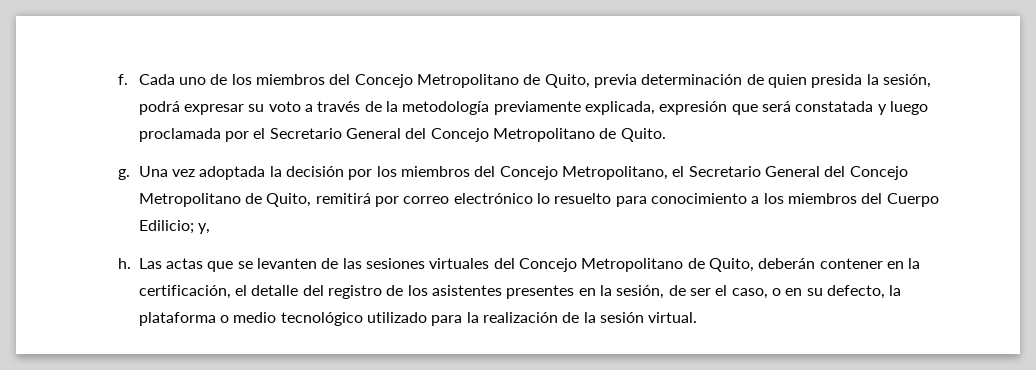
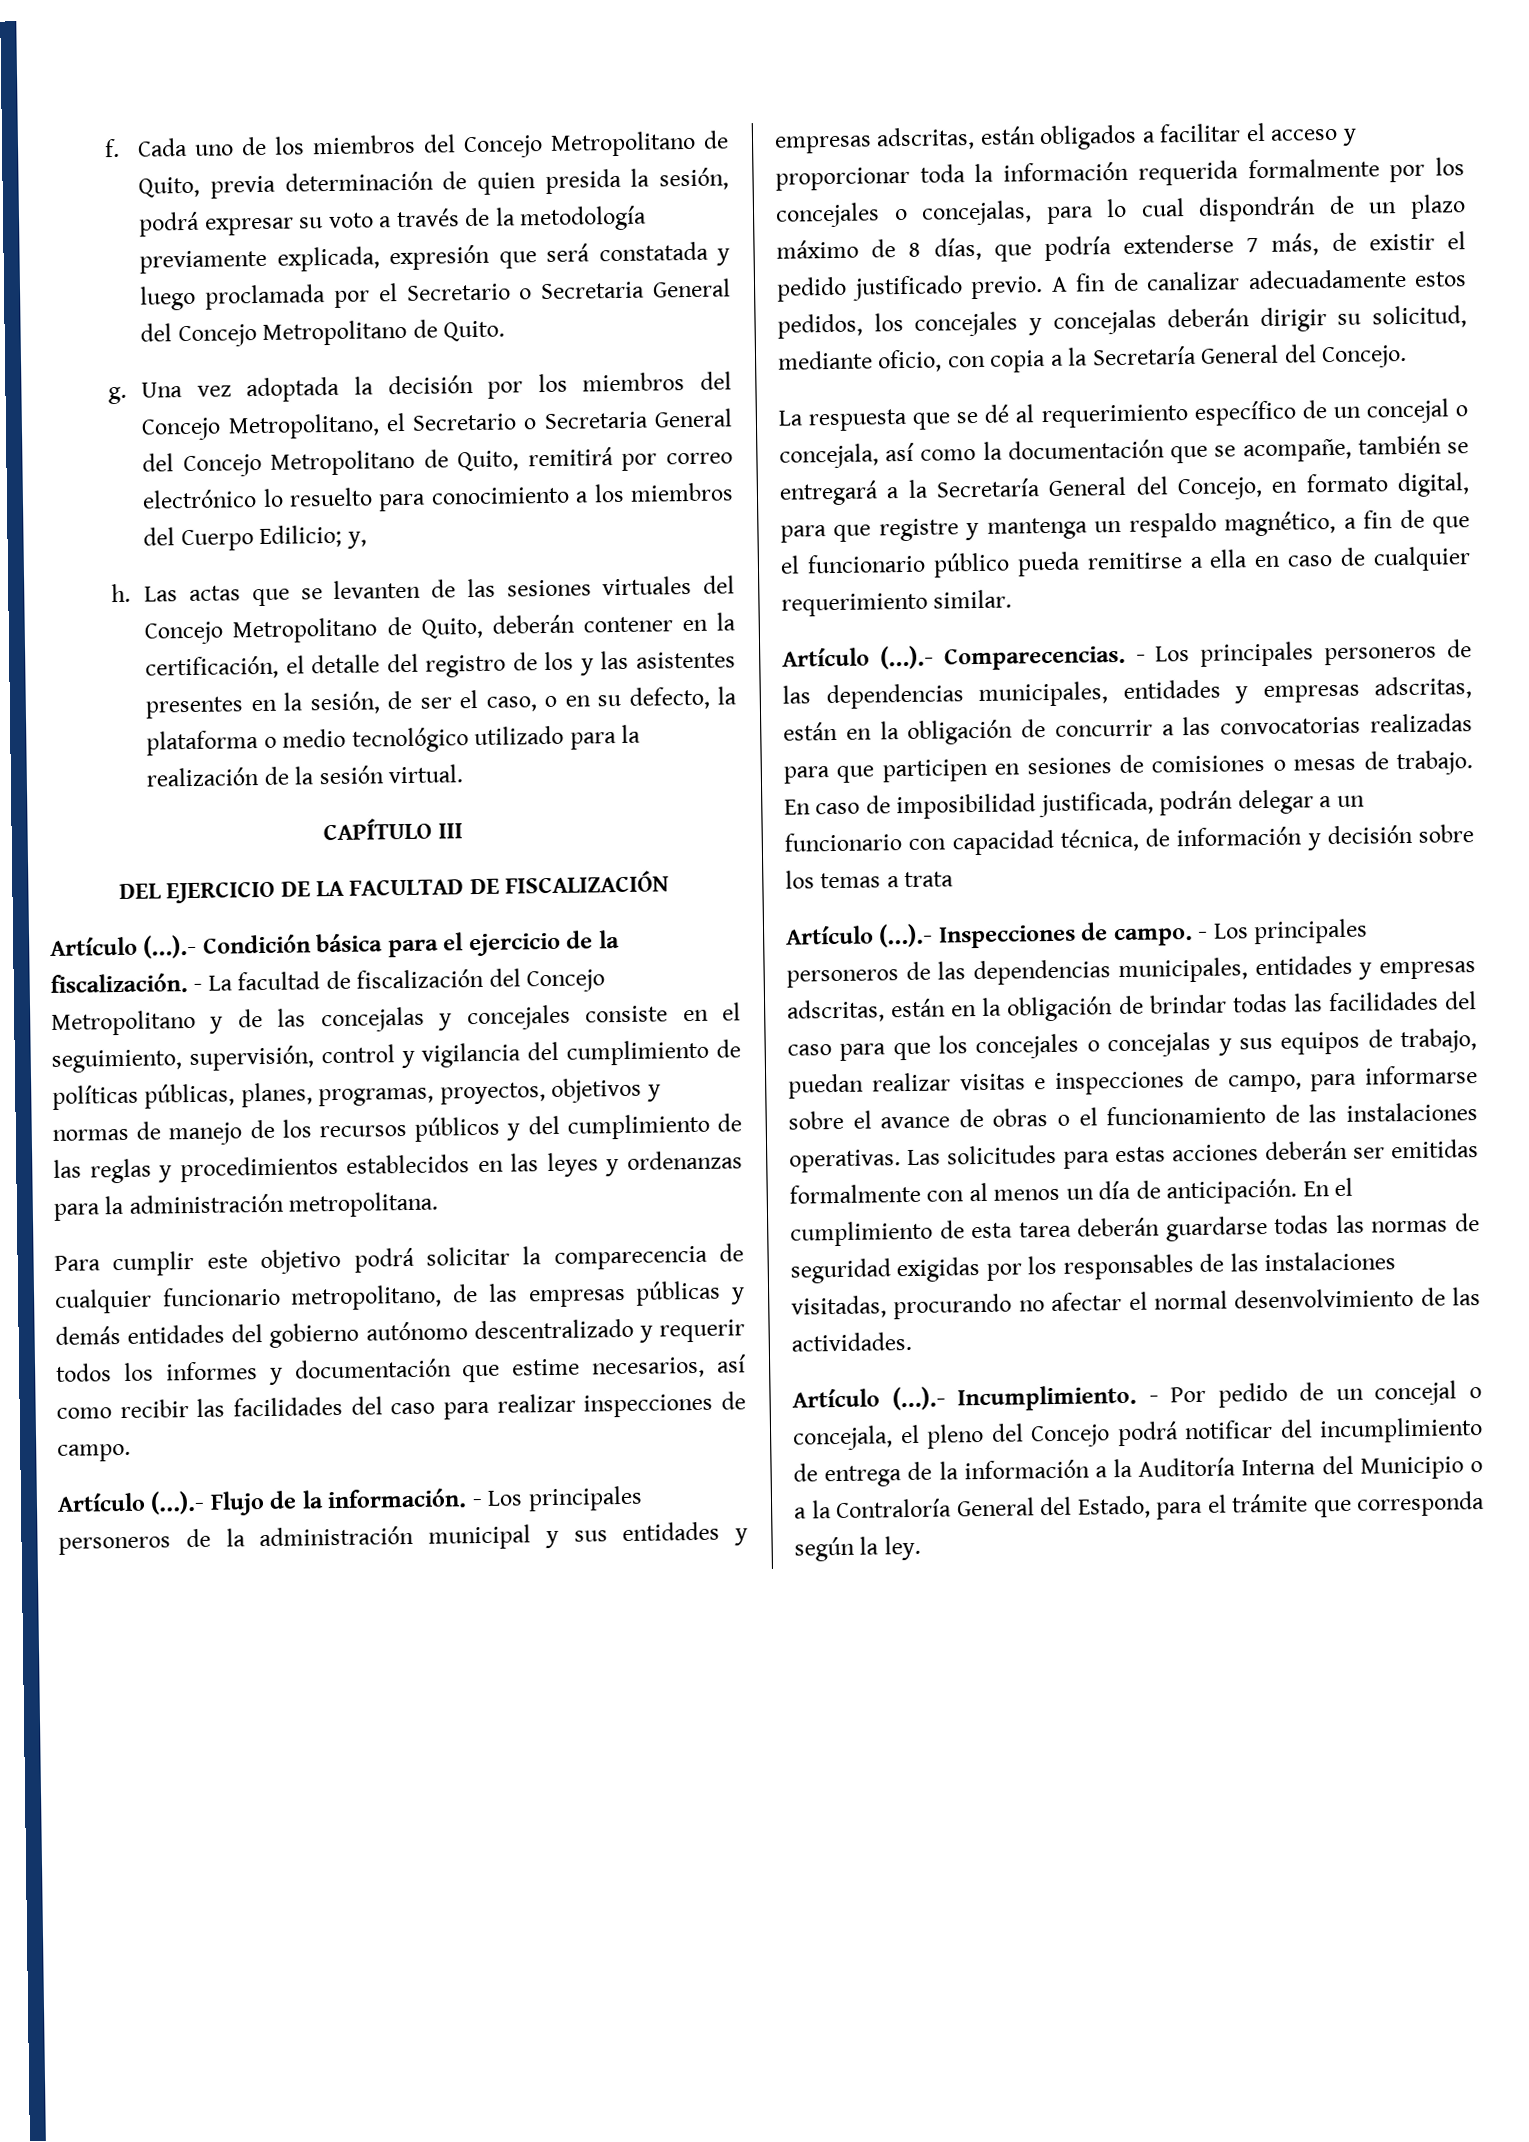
(342, 133) none -> [519,281,646,300] o Secretaria
(761, 171) none -> [523,411,649,430] o Secretaria
(428, 290) none -> [579,650,630,676] y las
(698, 317) none -> [323,817,463,841] [118,870,670,904] [50,930,620,959] [50,968,606,994] [51,1002,741,1036] [51,1039,741,1073] [52,1077,661,1110] [52,1113,743,1146] [53,1150,743,1184] [53,1191,439,1221] [54,1243,744,1277] [54,1280,745,1314] [55,1318,745,1348] [56,1354,747,1385] [56,1391,746,1420] [57,1443,131,1462] [57,1485,643,1516] [58,1521,748,1555] [774,122,1357,154] [775,157,1465,191] [775,194,1466,228] [776,231,1466,262] [776,268,1467,302] [777,305,1467,339] [777,344,1408,373] [778,398,1468,432] [779,435,1469,469] [779,472,1470,506] [780,509,1470,543] [780,546,1471,578] [781,589,1013,617] [782,639,1472,671] [782,676,1472,710] [783,713,1473,745] [783,750,1473,784] [784,789,1365,820] [784,824,1474,856] [785,870,955,889] [785,918,1369,949] [786,955,1476,988] [787,991,1477,1023] [787,1028,1477,1061] [788,1065,1478,1099] [788,1102,1478,1130] [789,1139,1479,1173] [789,1177,1354,1205] [790,1213,1480,1247] [790,1251,1397,1284] [791,1287,1481,1320] [791,1331,912,1352] [792,1380,1482,1412] [792,1417,1483,1451] [793,1455,1483,1488] [794,1490,1485,1520] [794,1535,921,1562] // CAPÍTULO III // DEL EJERCICIO DE LA FACULTAD DE FISCALIZACIÓN // Artículo (…).- Condición básica para el ejercicio de la fiscalización. - La facultad de fiscalización del Concejo Metropolitano y de las concejalas y concejales consiste en el seguimiento, supervisión, control y vigilancia del cumplimiento de políticas públicas, planes, programas, proyectos, objetivos y normas de manejo de los recursos públicos y del cumplimiento de las reglas y procedimientos establecidos en las leyes y ordenanzas para la administración metropolitana. // Para cumplir este objetivo podrá solicitar la comparecencia de cualquier funcionario metropolitano, de las empresas públicas y demás entidades del gobierno autónomo descentralizado y requerir todos los informes y documentación que estime necesarios, así como recibir las facilidades del caso para realizar inspecciones de campo. // Artículo (…).- Flujo de la información. - Los principales personeros de la administración municipal y sus entidades y empresas adscritas, están obligados a facilitar el acceso y proporcionar toda la información requerida formalmente por los concejales o concejalas, para lo cual dispondrán de un plazo máximo de 8 días, que podría extenderse 7 más, de existir el pedido justificado previo. A fin de canalizar adecuadamente estos pedidos, los concejales y concejalas deberán dirigir su solicitud, mediante oficio, con copia a la Secretaría General del Concejo. // La respuesta que se dé al requerimiento específico de un concejal o concejala, así como la documentación que se acompañe, también se entregará a la Secretaría General del Concejo, en formato digital, para que registre y mantenga un respaldo magnético, a fin de que el funcionario público pueda remitirse a ella en caso de cualquier requerimiento similar. // Artículo (…).- Comparecencias. - Los principales personeros de las dependencias municipales, entidades y empresas adscritas, están en la obligación de concurrir a las convocatorias realizadas para que participen en sesiones de comisiones o mesas de trabajo. En caso de imposibilidad justificada, podrán delegar a un funcionario con capacidad técnica, de información y decisión sobre los temas a trata // Artículo (…).- Inspecciones de campo. - Los principales personeros de las dependencias municipales, entidades y empresas adscritas, están en la obligación de brindar todas las facilidades del caso para que los concejales o concejalas y sus equipos de trabajo, puedan realizar visitas e inspecciones de campo, para informarse sobre el avance de obras o el funcionamiento de las instalaciones operativas. Las solicitudes para estas acciones deberán ser emitidas formalmente con al menos un día de anticipación. En el cumplimiento de esta tarea deberán guardarse todas las normas de seguridad exigidas por los responsables de las instalaciones visitadas, procurando no afectar el normal desenvolvimiento de las actividades. // Artículo (…).- Incumplimiento. - Por pedido de un concejal o concejala, el pleno del Concejo podrá notificar del incumplimiento de entrega de la información a la Auditoría Interna del Municipio o a la Contraloría General del Estado, para el trámite que corresponda según la ley.

